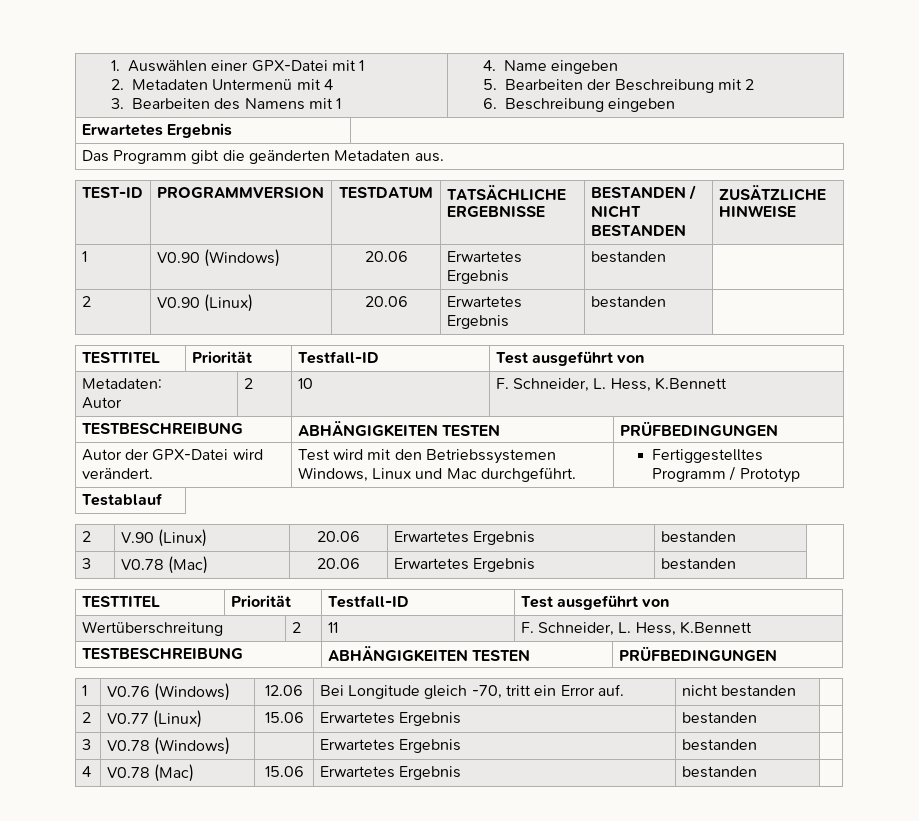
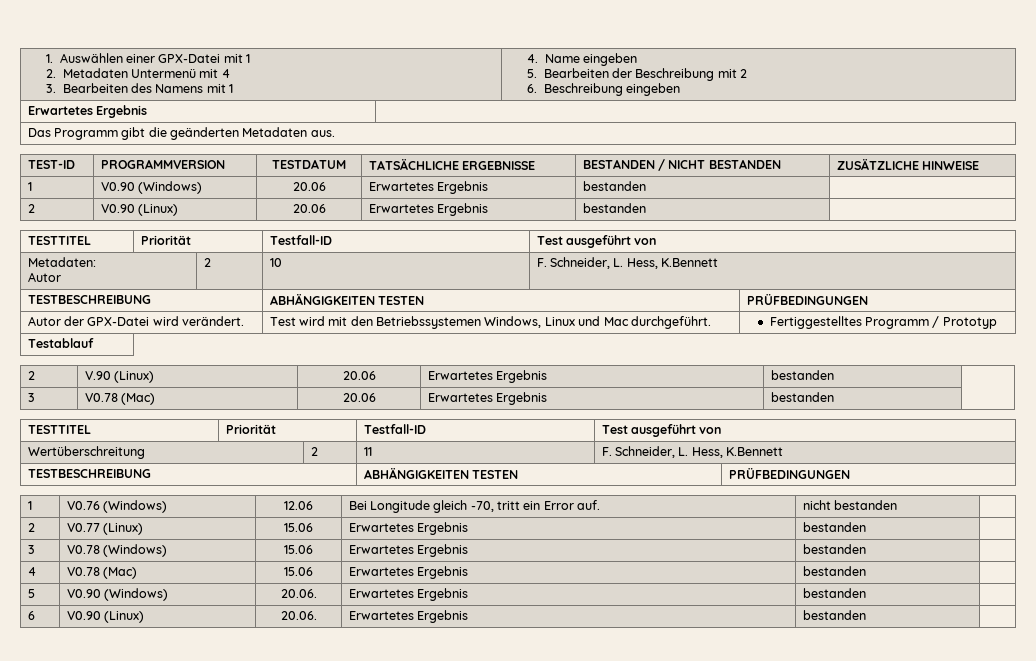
(231, 746) none -> [284,545,313,554] 15.06
(757, 772) none -> [27,589,35,598] [66,588,168,601] [280,589,317,598] [348,588,468,601] [802,588,866,598] [27,611,35,620] [66,611,144,623] [280,611,317,620] [348,610,468,623] [802,610,866,620] // 5 | V0.90 (Windows) | 20.06. | Erwartetes Ergebnis | bestanden | // 6 | V0.90 (Linux) | 20.06. | Erwartetes Ergebnis | bestanden |

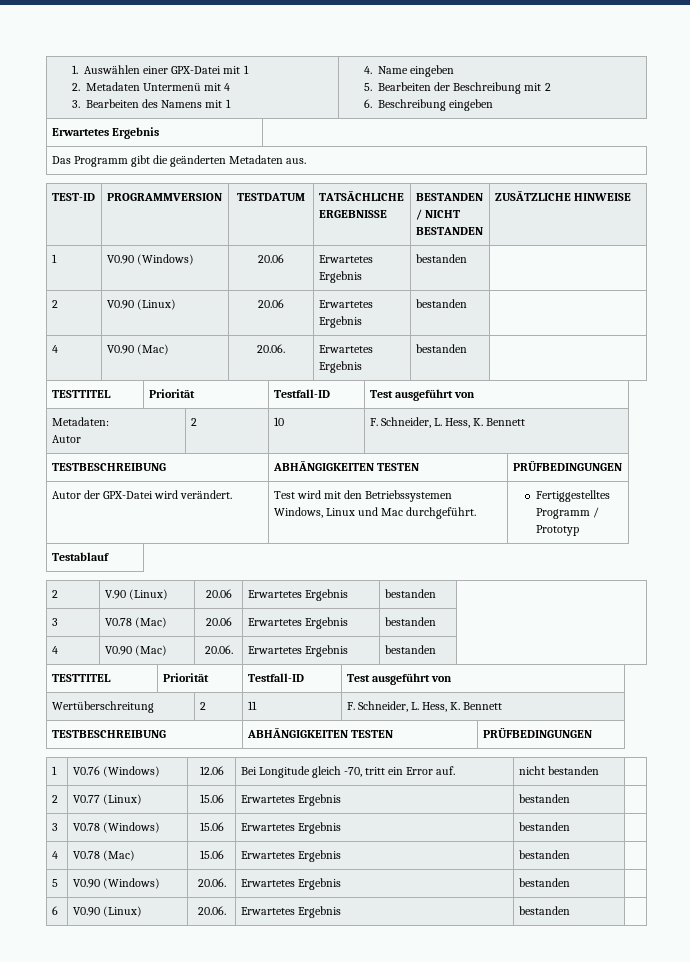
(646, 208) none -> [51,345,58,353] [106,344,169,355] [257,344,285,353] [318,345,373,353] [318,361,362,373] [415,344,467,353] // 4 | V0.90 (Mac) | 20.06. | Erwartetes Ergebnis | bestanden |
[661,258,719,267] K.Bennett -> [472,418,526,426] K. Bennett
(834, 397) none -> [51,646,58,654] [104,645,167,656] [204,645,233,654] [247,645,348,657] [384,645,436,654] // 4 | V0.90 (Mac) | 20.06. | Erwartetes Ergebnis | bestanden |
[726,447,784,456] K.Bennett -> [449,702,503,710] K. Bennett

